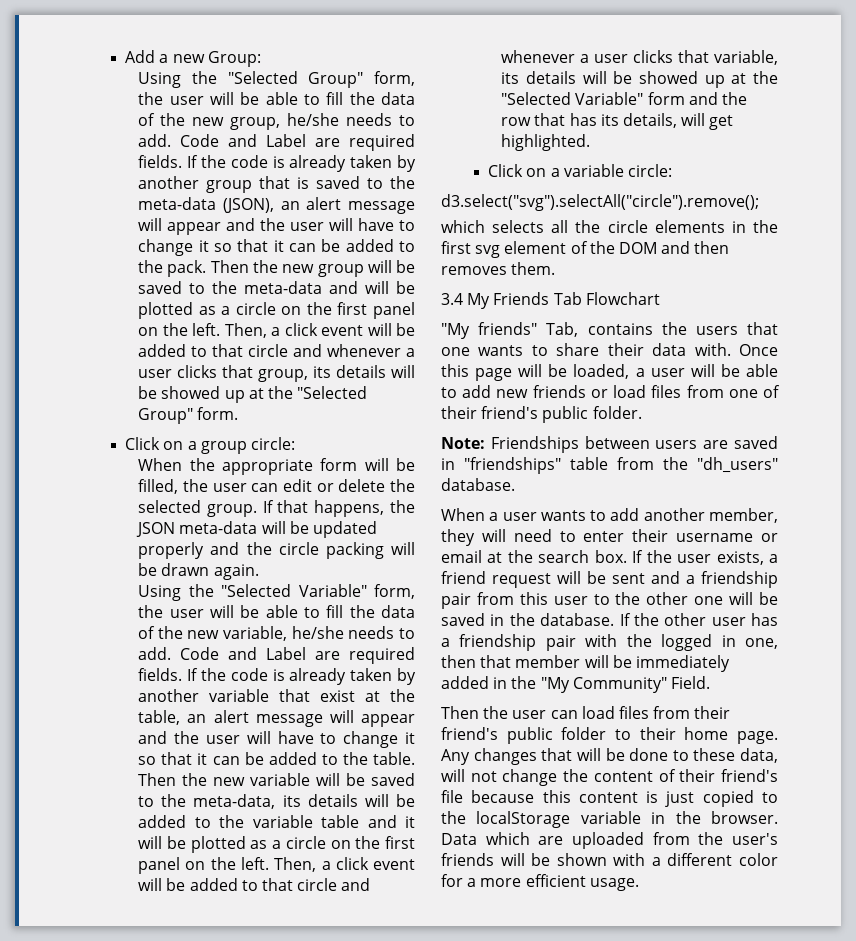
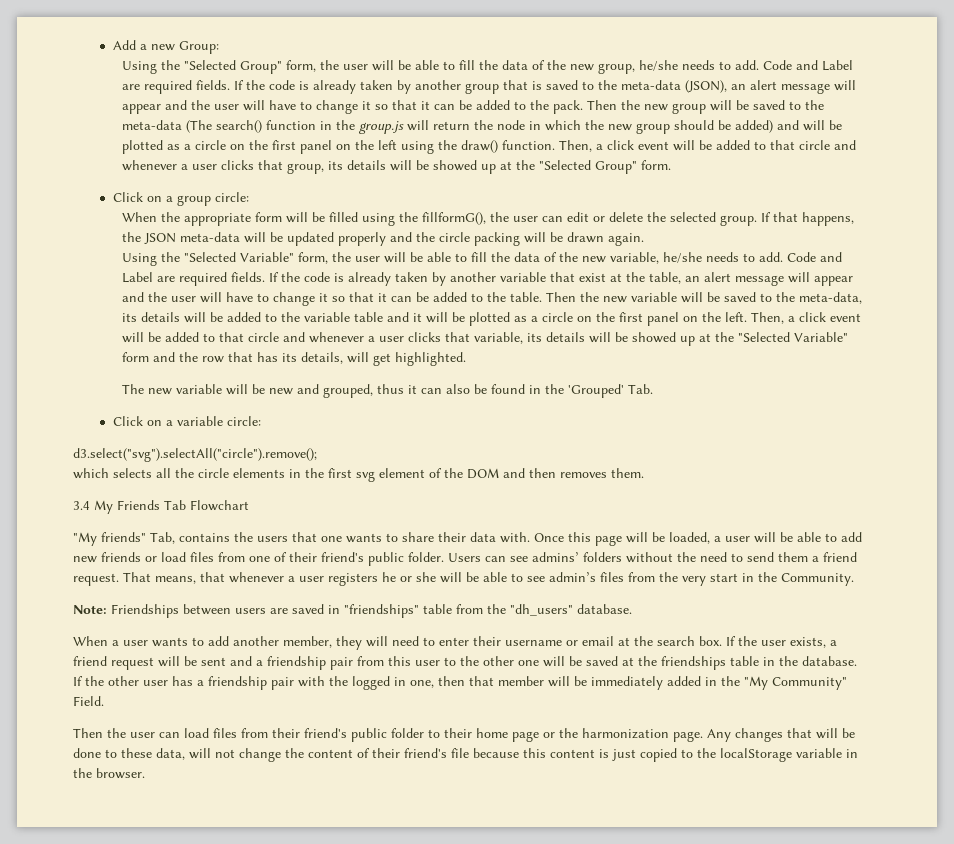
(323, 287) none -> [186,120,774,134] (The search() function in the group.js will return the node in which the new group should be added)
[192,323,221,336] left. -> [378,140,556,154] left using the draw() function.
[138,479,179,494] filled, -> [329,212,487,226] filled using the fillformG(),
(591, 142) none -> [122,384,654,398] // The new variable will be new and grouped, thus it can also be found in the 'Grouped' Tab.
(642, 412) none -> [448,552,857,563] [73,572,854,586] Users can see admins’ folders without the need to send them a friend request. That means, that whenever a user registers he or she will be able to see admin’s files from the very start in the Community.
(485, 619) none -> [622,656,759,670] at the friendships table
(729, 733) none -> [512,728,669,742] page or the harmonization
[441,832,778,849] [441,853,778,866] [441,874,639,891] Data which are uploaded from the user's friends will be shown with a different color for a more efficient usage. -> (145, 773) none

